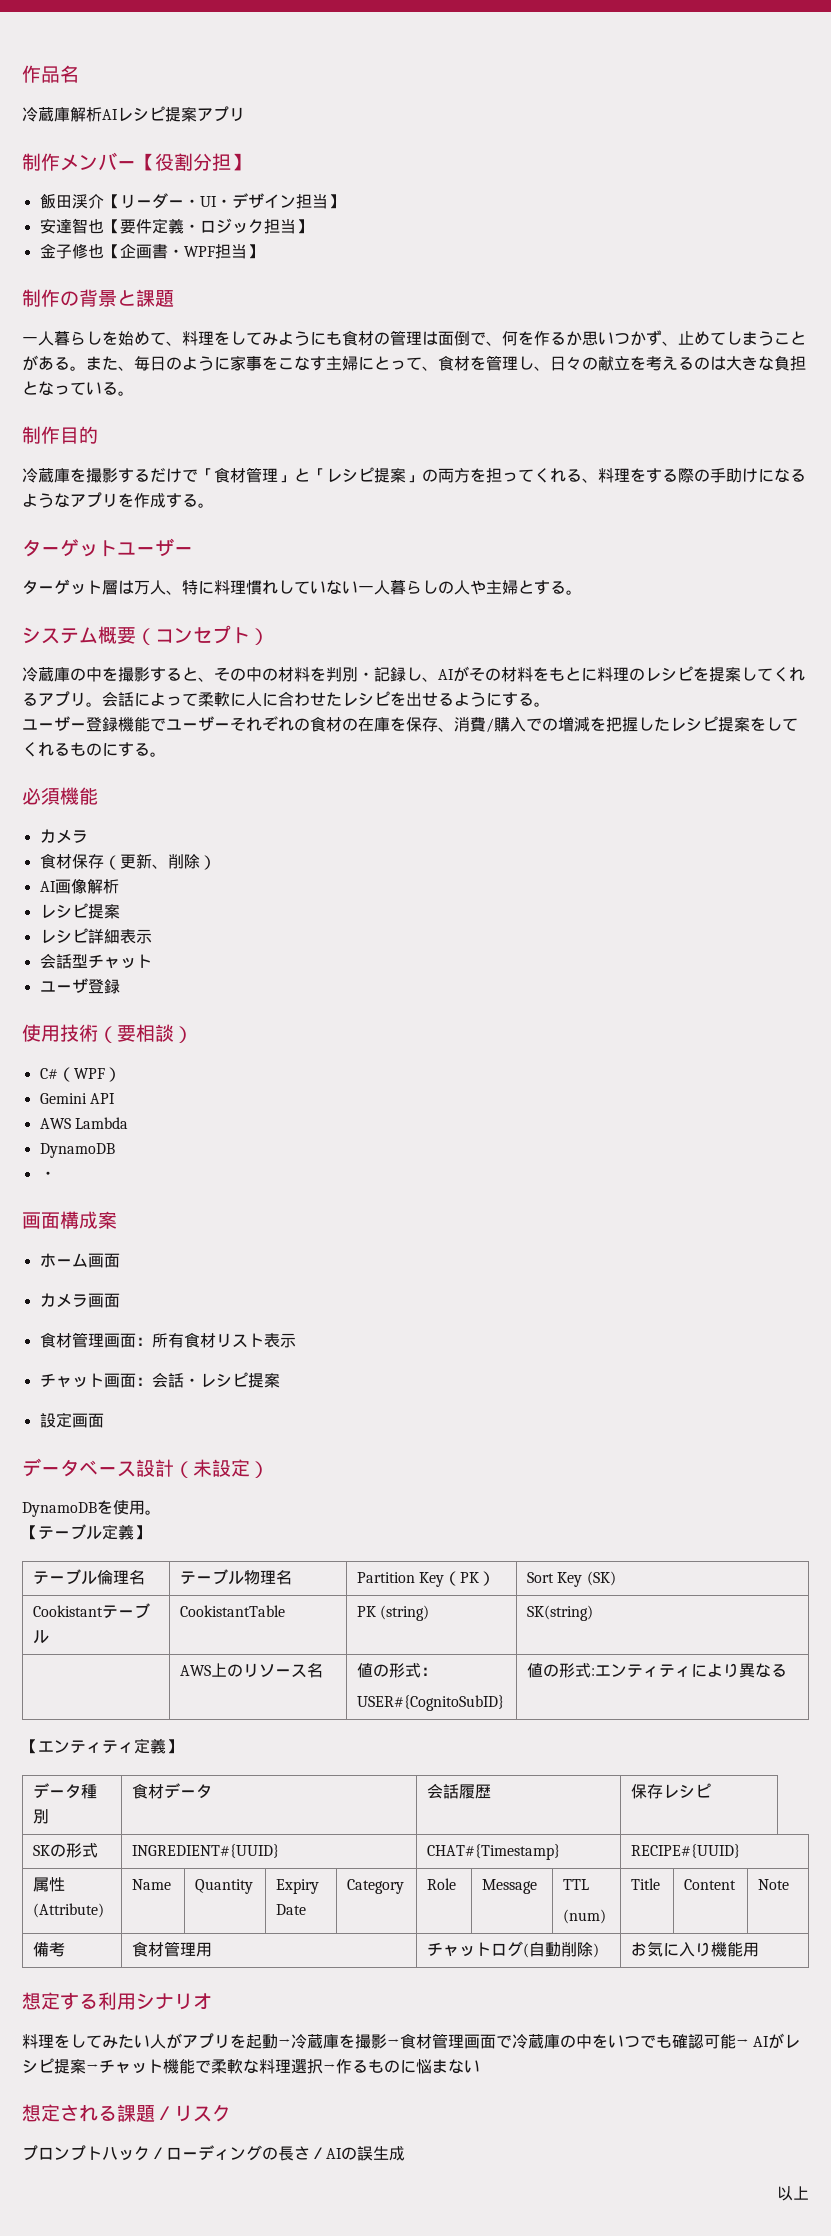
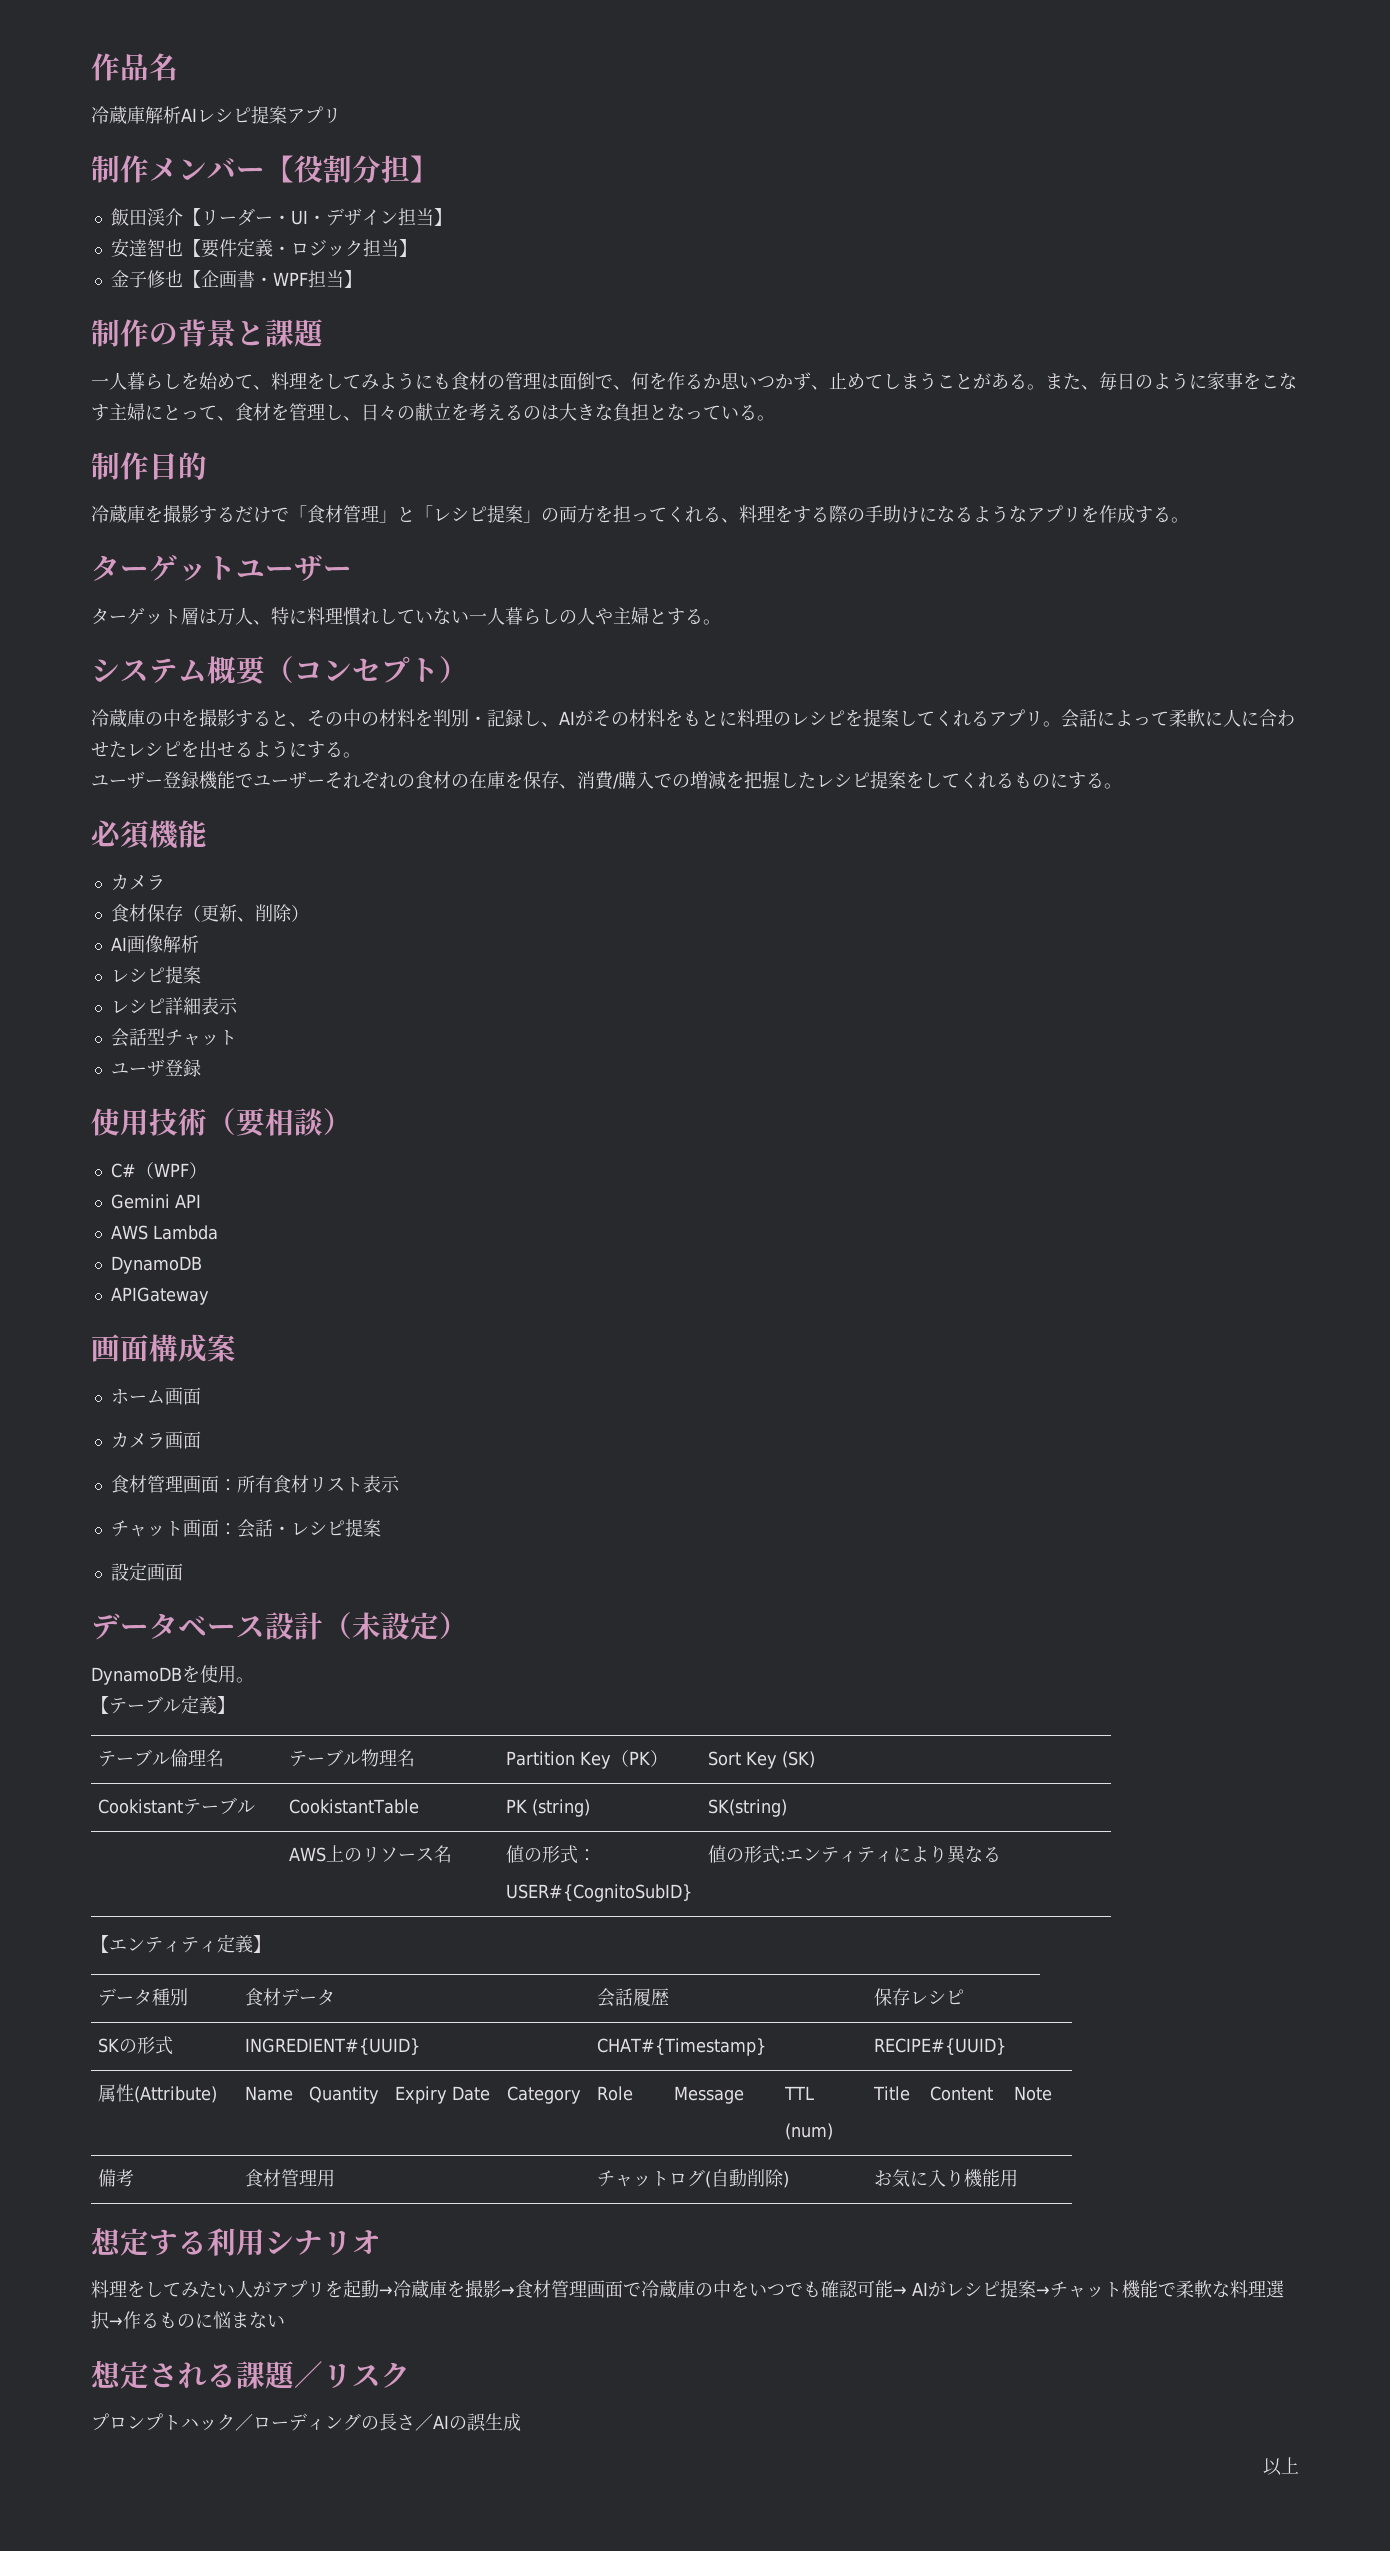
[39,1171,56,1179] ・ -> [110,1287,209,1305] APIGateway

